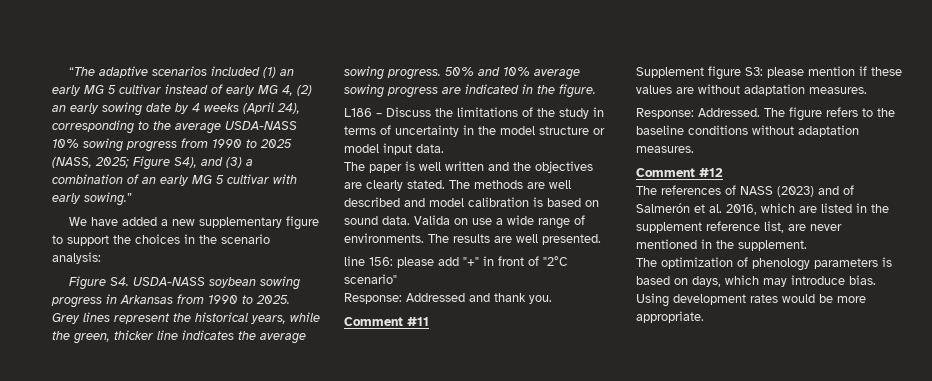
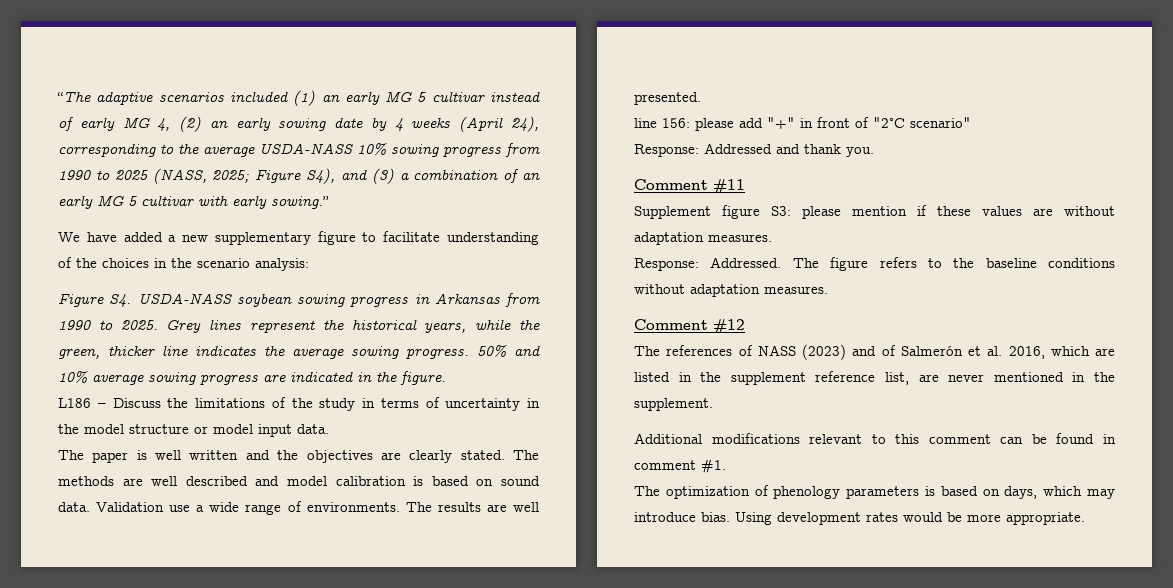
[67,235,109,246] support -> [383,231,539,245] [58,257,72,268] facilitate understanding of
[414,215,468,225] Valida on -> [96,502,165,512] Validation
(807, 245) none -> [634,433,1116,444] [634,459,726,473] // Additional modifications relevant to this comment can be found in comment #1.

